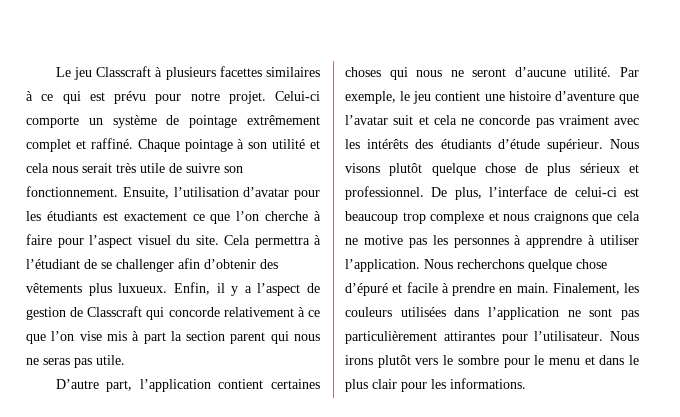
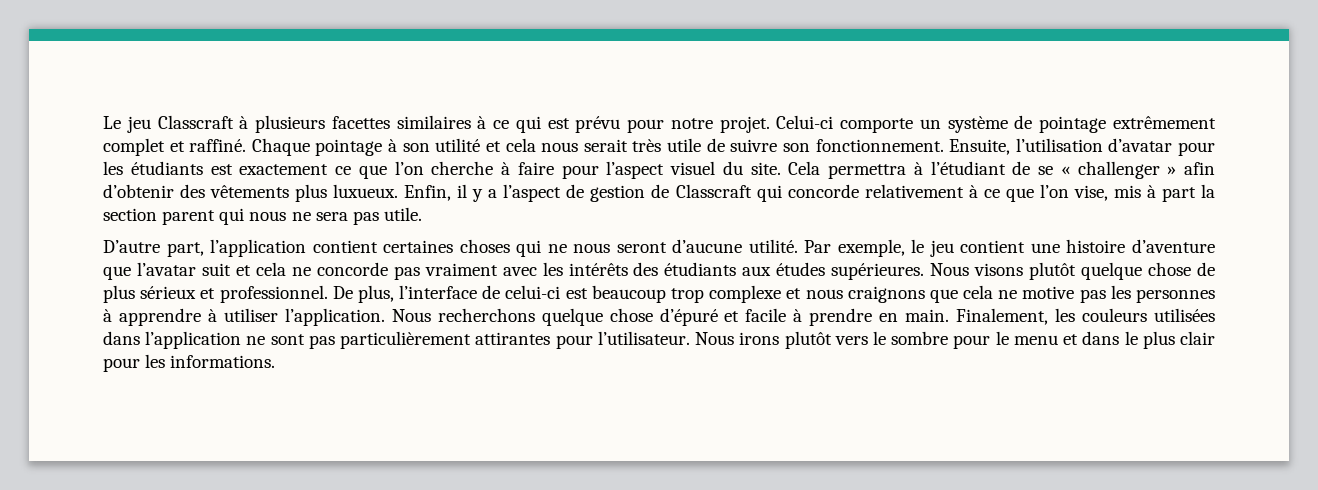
[116,259,174,272] challenger -> [1060,161,1177,179] « challenger »
[79,331,102,341] vise -> [1073,185,1108,201] vise,
[43,358,70,365] seras -> [315,212,348,221] sera
[416,70,464,77] nous ne -> [547,243,611,253] ne nous
[497,139,603,152] d’étude supérieur. -> [742,262,925,280] aux études supérieures.

